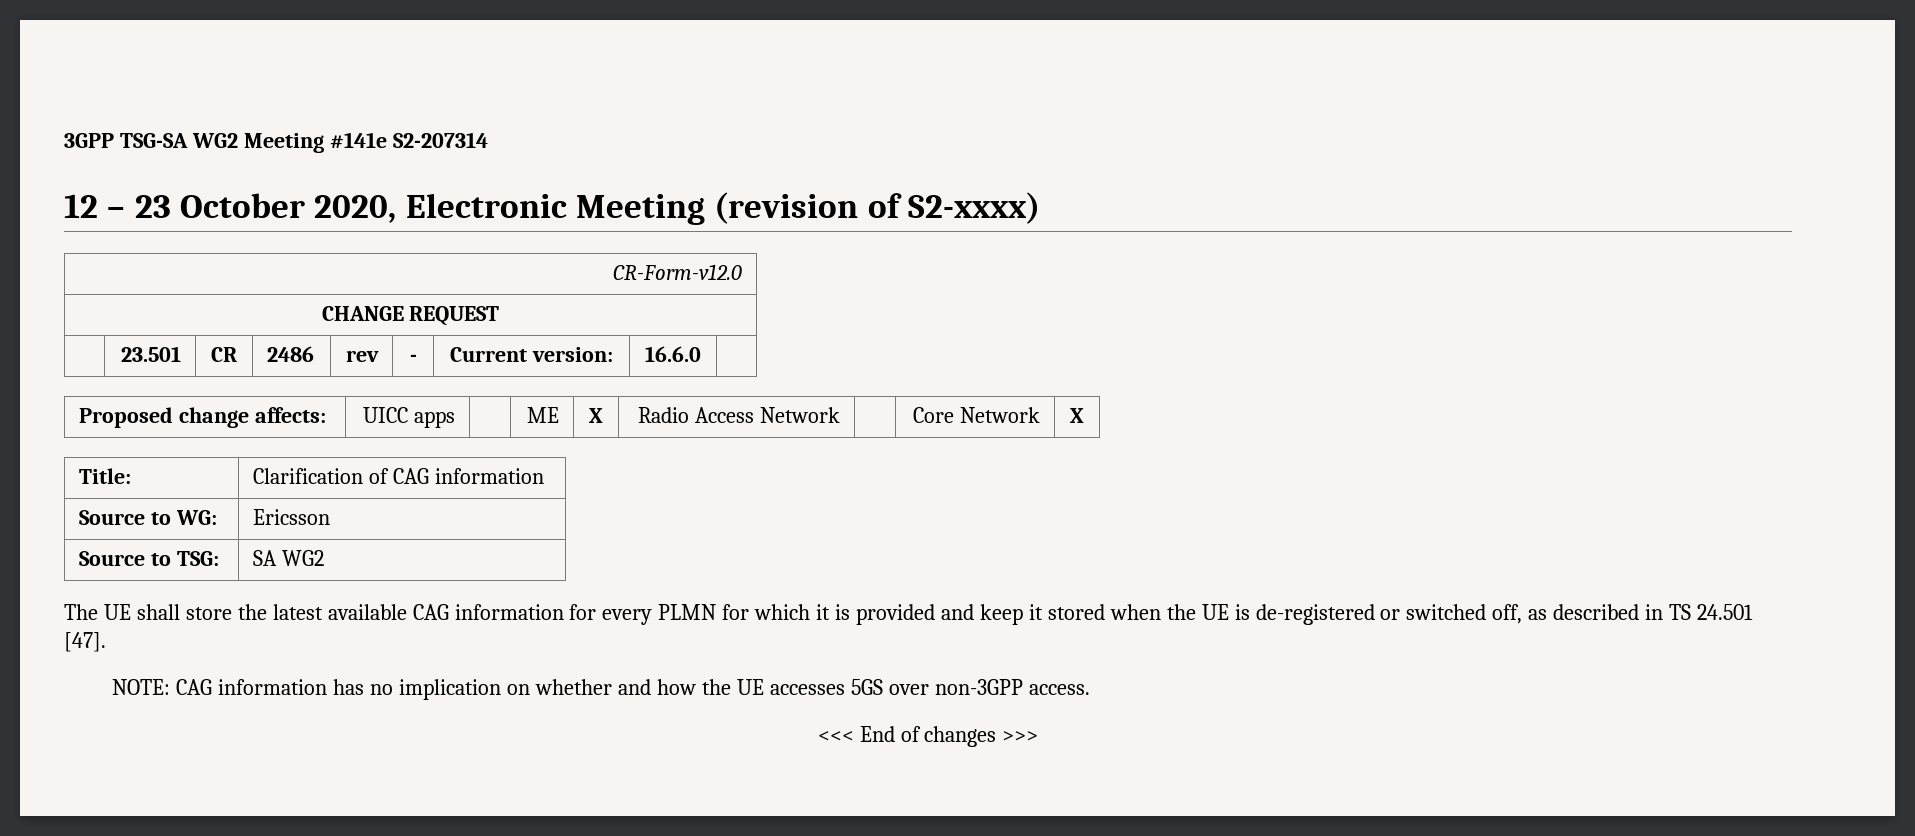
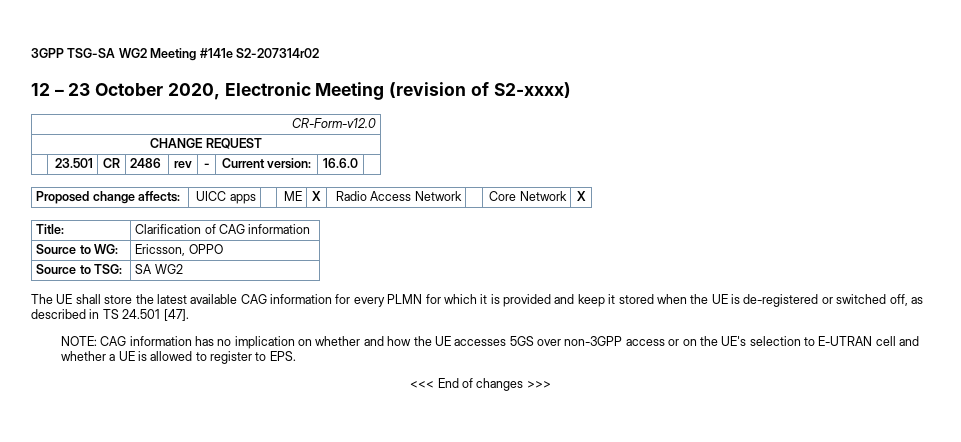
[392,132,488,148] S2-207314 -> [235,48,319,58] S2-207314r02
[252,509,330,525] Ericsson -> [135,244,223,256] Ericsson, OPPO
[1028,684,1090,695] access. -> [625,336,920,346] [60,351,296,364] access or on the UE's selection to E-UTRAN cell and whether a UE is allowed to register to EPS.

